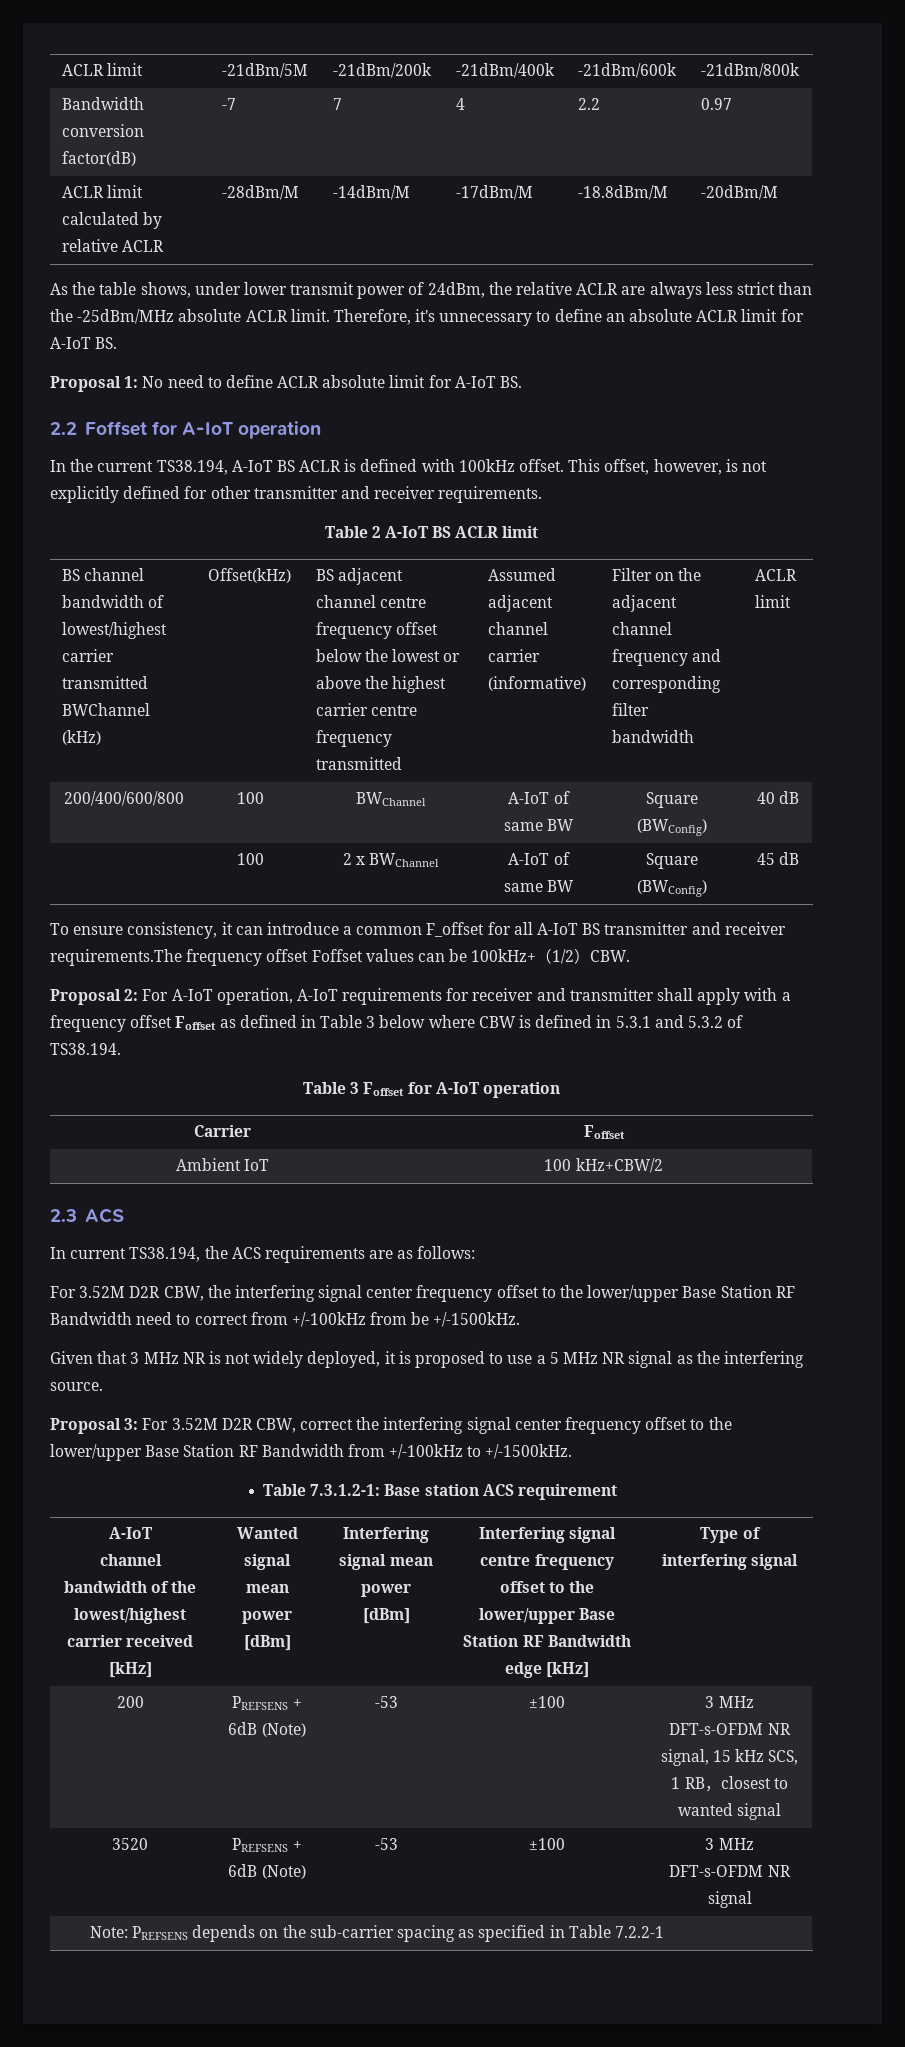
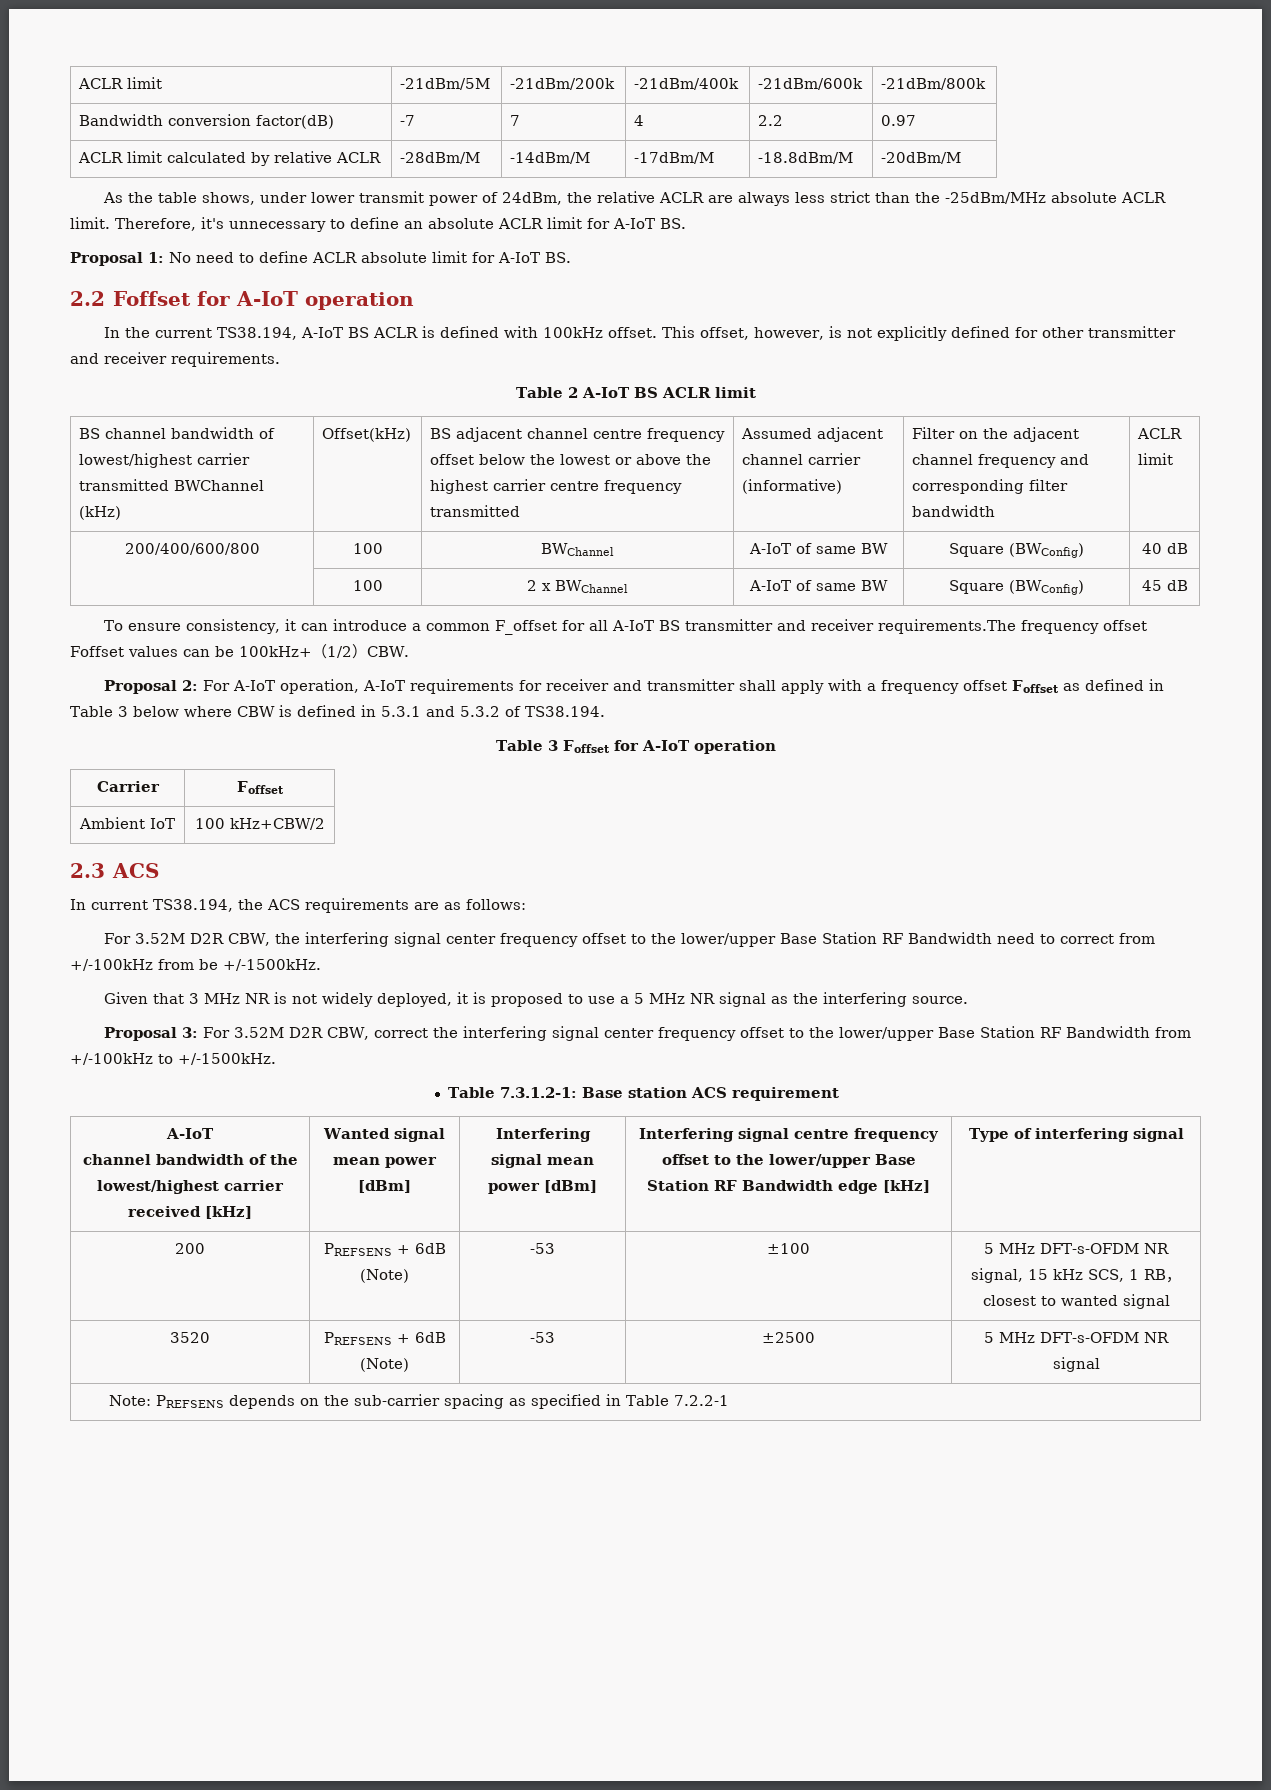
[705,1696,715,1708] 3 -> [984,1243,995,1254] 5
[529,1838,565,1850] [705,1838,715,1850] ±100 | 3 -> [762,1332,815,1343] [984,1332,995,1343] ±2500 | 5

